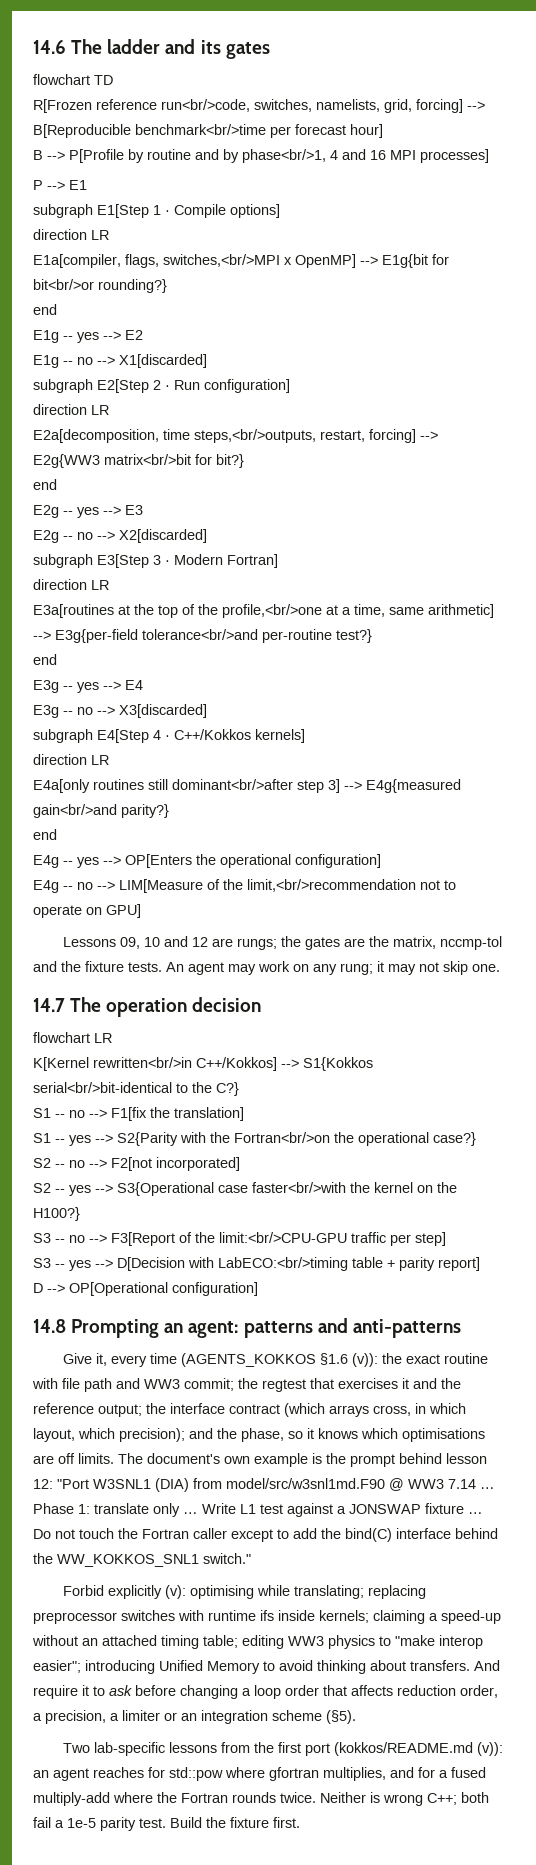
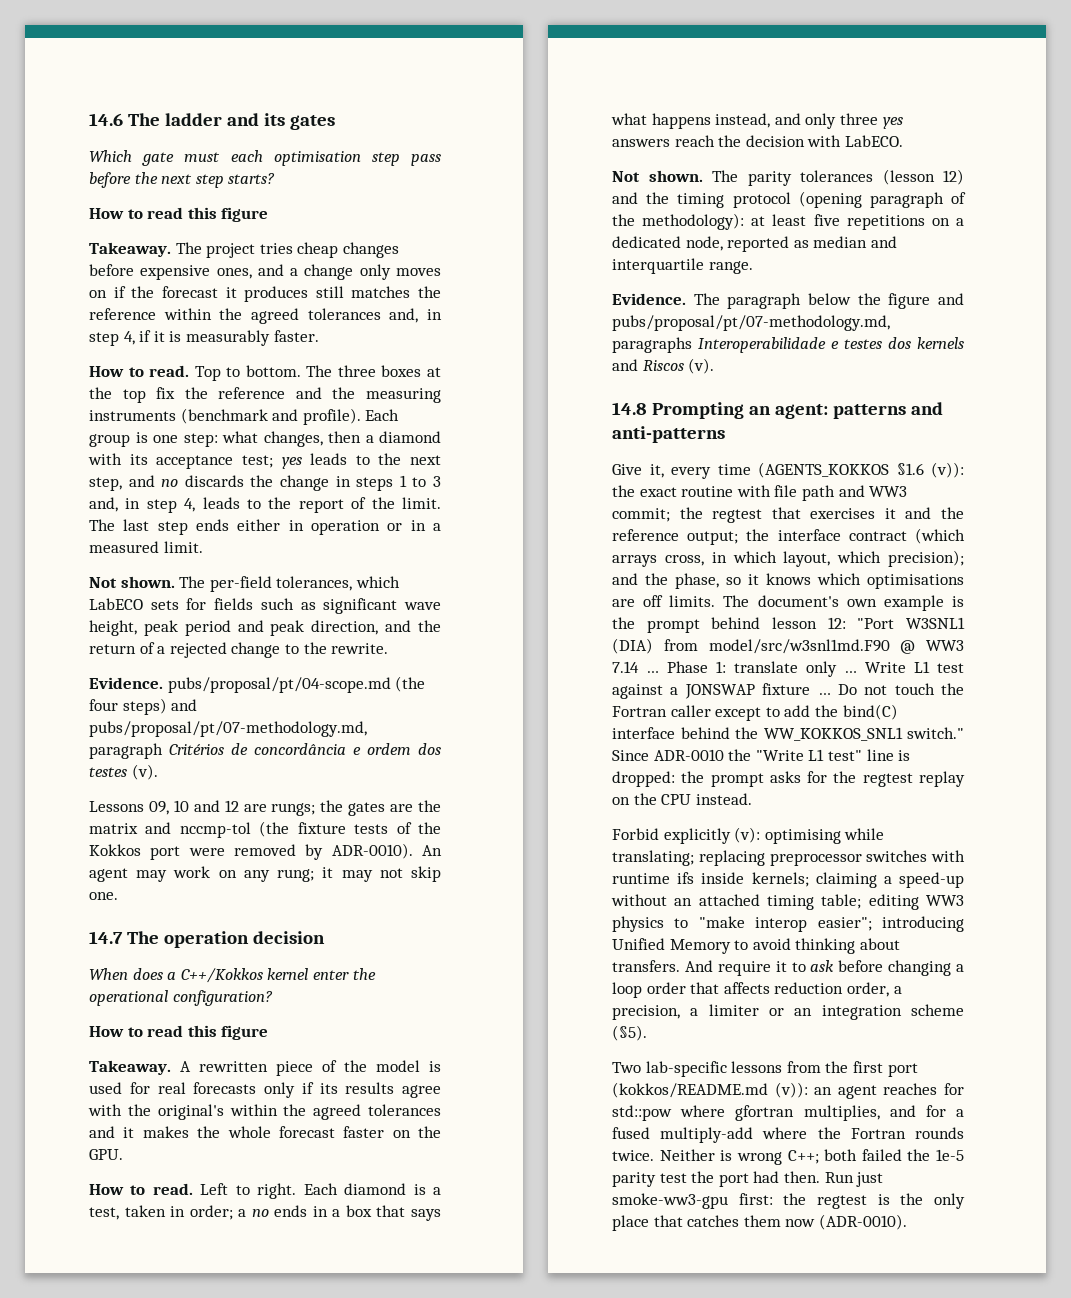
[33,74,113,85] [33,99,485,113] [33,124,383,138] [33,149,489,163] [33,180,87,190] [33,204,280,218] [33,229,109,240] [33,254,449,268] [33,279,167,293] [33,304,57,315] [33,330,143,343] [33,354,207,368] [33,379,290,393] [33,404,109,415] [33,429,438,443] [33,454,244,468] [33,479,57,490] [33,505,143,518] [33,529,207,543] [33,554,278,568] [33,579,109,590] [33,604,494,618] [33,629,372,643] [33,654,57,665] [33,680,143,693] [33,704,207,718] [33,729,305,743] [33,754,109,765] [33,779,461,793] [33,804,169,818] [33,829,57,840] [33,854,381,868] [33,879,456,893] [33,904,141,918] flowchart TD // R[Frozen reference run<br/>code, switches, namelists, grid, forcing] --> B[Reproducible benchmark<br/>time per forecast hour] // B --> P[Profile by routine and by phase<br/>1, 4 and 16 MPI processes] // P --> E1 // subgraph E1[Step 1 · Compile options] // direction LR // E1a[compiler, flags, switches,<br/>MPI x OpenMP] --> E1g{bit for bit<br/>or rounding?} // end // E1g -- yes --> E2 // E1g -- no --> X1[discarded] // subgraph E2[Step 2 · Run configuration] // direction LR // E2a[decomposition, time steps,<br/>outputs, restart, forcing] --> E2g{WW3 matrix<br/>bit for bit?} // end // E2g -- yes --> E3 // E2g -- no --> X2[discarded] // subgraph E3[Step 3 · Modern Fortran] // direction LR // E3a[routines at the top of the profile,<br/>one at a time, same arithmetic] --> E3g{per-field tolerance<br/>and per-routine test?} // end // E3g -- yes --> E4 // E3g -- no --> X3[discarded] // subgraph E4[Step 4 · C++/Kokkos kernels] // direction LR // E4a[only routines still dominant<br/>after step 3] --> E4g{measured gain<br/>and parity?} // end // E4g -- yes --> OP[Enters the operational configuration] // E4g -- no --> LIM[Measure of the limit,<br/>recommendation not to operate on GPU] -> [89,150,441,166] [89,172,276,188] [89,207,269,222] [89,242,399,258] [89,264,441,280] [89,286,441,302] [89,308,442,324] [89,330,319,346] [89,365,441,381] [89,387,441,403] [89,408,400,425] [89,431,441,447] [88,453,441,469] [89,475,442,491] [89,497,441,513] [89,519,441,535] [89,541,203,553] [89,576,400,592] [89,598,442,614] [89,620,441,636] [89,642,389,658] [89,676,426,693] [89,698,198,715] [89,721,367,737] [89,743,441,759] [89,764,158,780] Which gate must each optimisation step pass before the next step starts? // How to read this figure // Takeaway. The project tries cheap changes before expensive ones, and a change only moves on if the forecast it produces still matches the reference within the agreed tolerances and, in step 4, if it is measurably faster. // How to read. Top to bottom. The three boxes at the top fix the reference and the measuring instruments (benchmark and profile). Each group is one step: what changes, then a diamond with its acceptance test; yes leads to the next step, and no discards the change in steps 1 to 3 and, in step 4, leads to the report of the limit. The last step ends either in operation or in a measured limit. // Not shown. The per-field tolerances, which LabECO sets for fields such as significant wave height, peak period and peak direction, and the return of a rejected change to the rewrite. // Evidence. pubs/proposal/pt/04-scope.md (the four steps) and pubs/proposal/pt/07-methodology.md, paragraph Critérios de concordância e ordem dos testes (v).
[392,936,502,950] [33,961,162,972] matrix, nccmp-tol and the fixture tests. -> [89,821,441,838] [89,843,413,860] matrix and nccmp-tol (the fixture tests of the Kokkos port were removed by ADR-0010).
[33,1032,112,1043] [33,1057,373,1071] [33,1082,239,1096] [33,1107,244,1121] [33,1132,476,1146] [33,1157,240,1171] [33,1182,457,1196] [33,1207,80,1221] [33,1232,446,1246] [33,1257,480,1271] [33,1282,258,1296] flowchart LR // K[Kernel rewritten<br/>in C++/Kokkos] --> S1{Kokkos serial<br/>bit-identical to the C?} // S1 -- no --> F1[fix the translation] // S1 -- yes --> S2{Parity with the Fortran<br/>on the operational case?} // S2 -- no --> F2[not incorporated] // S2 -- yes --> S3{Operational case faster<br/>with the kernel on the H100?} // S3 -- no --> F3[Report of the limit:<br/>CPU-GPU traffic per step] // S3 -- yes --> D[Decision with LabECO:<br/>timing table + parity report] // D --> OP[Operational configuration] -> [89,968,376,983] [89,990,273,1006] [89,1025,269,1040] [89,1060,441,1076] [89,1082,441,1098] [88,1104,441,1120] [89,1126,441,1138] [89,1149,123,1160] [89,1183,442,1199] [89,1205,441,1221] [611,113,903,129] [612,135,903,147] [612,169,964,186] [612,191,966,208] [612,213,964,230] [612,236,897,252] [612,258,753,274] [612,293,964,309] [612,315,890,331] [612,337,964,353] [612,358,715,374] When does a C++/Kokkos kernel enter the operational configuration? // How to read this figure // Takeaway. A rewritten piece of the model is used for real forecasts only if its results agree with the original's within the agreed tolerances and it makes the whole forecast faster on the GPU. // How to read. Left to right. Each diamond is a test, taken in order; a no ends in a box that says what happens instead, and only three yes answers reach the decision with LabECO. // Not shown. The parity tolerances (lesson 12) and the timing protocol (opening paragraph of the methodology): at least five repetitions on a dedicated node, reported as median and interquartile range. // Evidence. The paragraph below the figure and pubs/proposal/pt/07-methodology.md, paragraphs Interoperabilidade e testes dos kernels and Riscos (v).
(251, 1558) none -> [612,749,911,761] [612,771,965,787] [612,793,752,805] Since ADR-0010 the "Write L1 test" line is dropped: the prompt asks for the regtest replay on the CPU instead.
[33,1817,300,1831] fail a 1e-5 parity test. Build the fixture first. -> [861,1149,964,1161] [612,1171,884,1187] [612,1193,965,1209] [612,1214,907,1231] failed the 1e-5 parity test the port had then. Run just smoke-ww3-gpu first: the regtest is the only place that catches them now (ADR-0010).

